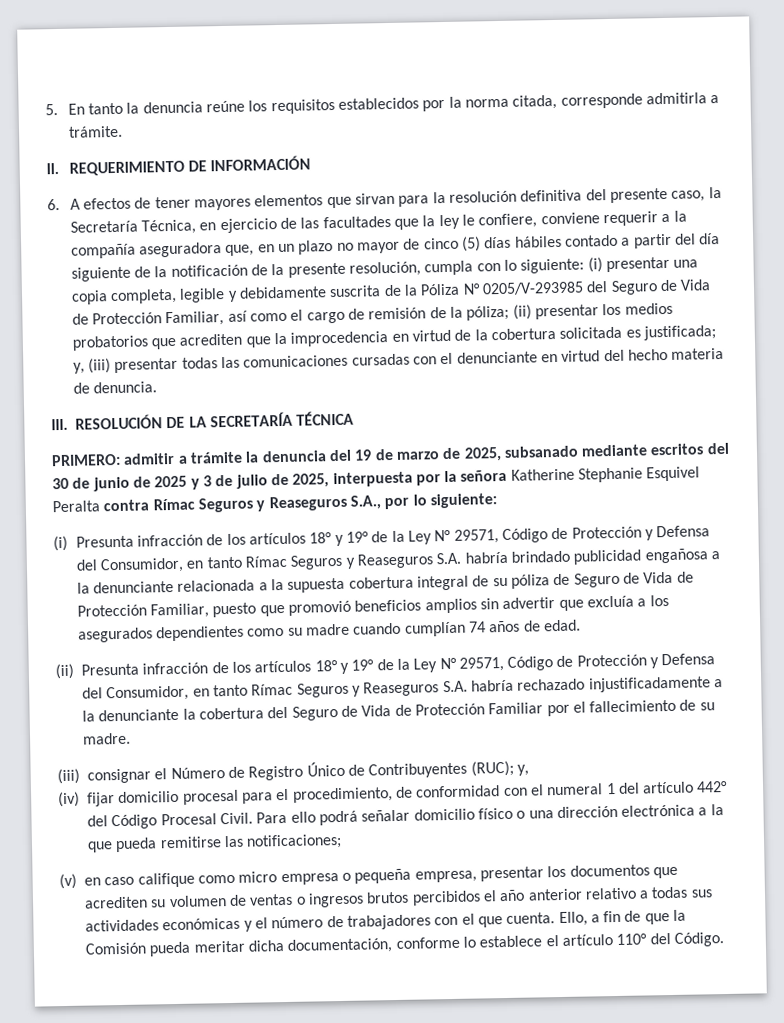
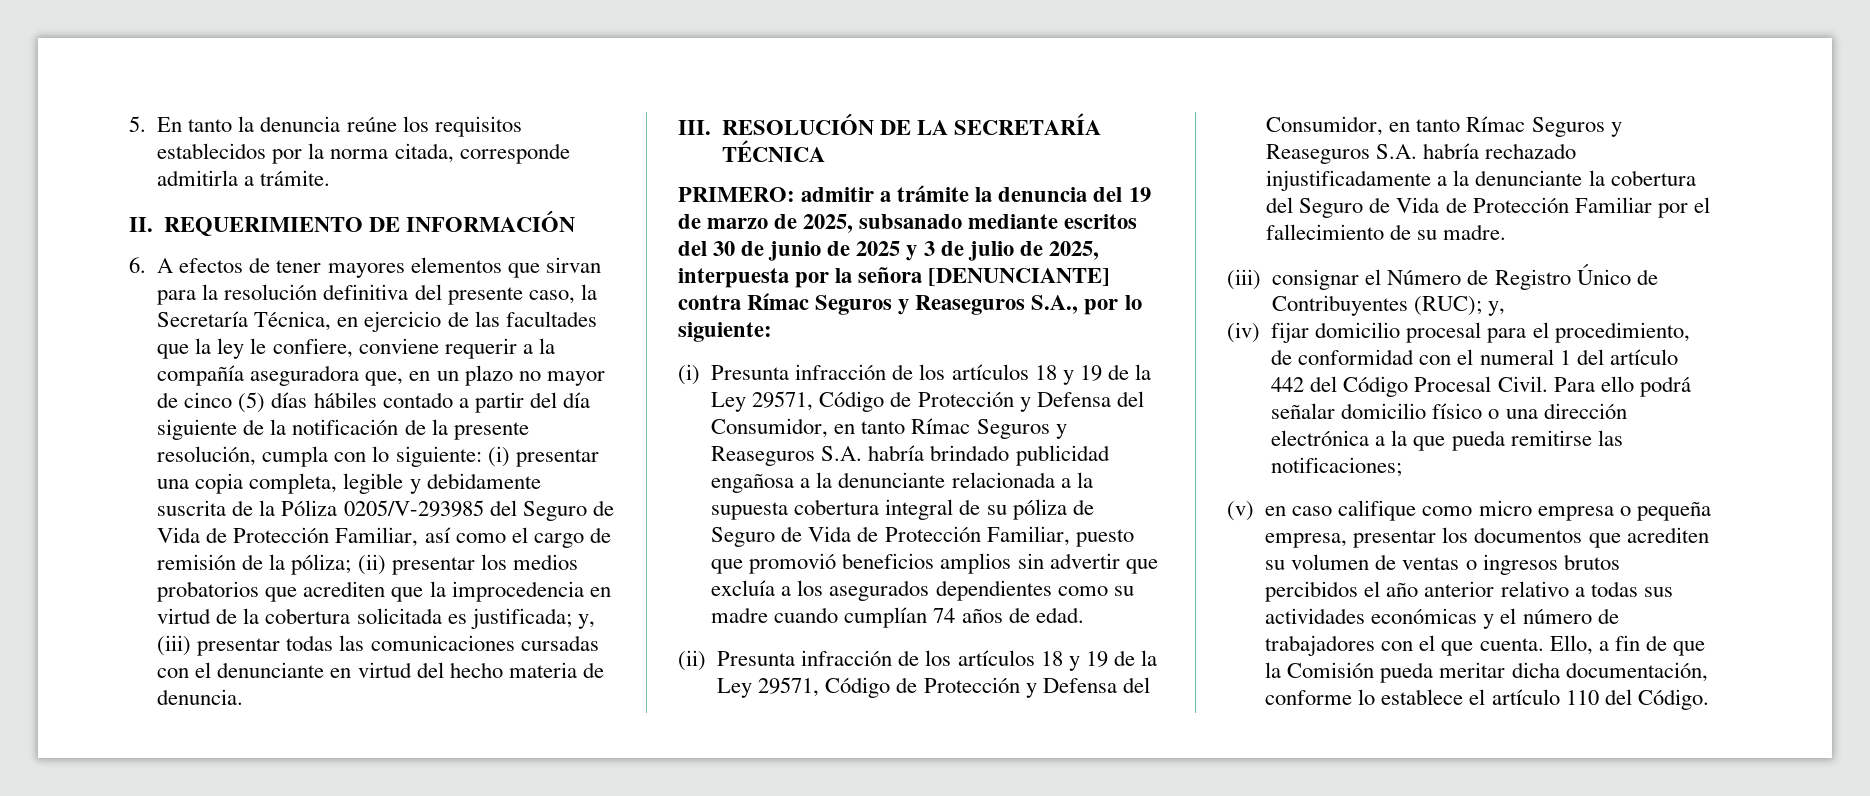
[462,283,481,295] N° -> (338, 508) none
[510,466,701,483] [52,500,100,513] Katherine Stephanie Esquivel Peralta -> [928,268,1111,286] [DENUNCIANTE]
[309,529,452,547] 18° y 19° de la Ley N° -> [1034,364,1151,385] [711,392,747,412] 18 y 19 de la Ley
[314,657,457,674] 18° y 19° de la Ley N° -> [1040,650,1157,671] [717,678,753,698] 18 y 19 de la Ley
[696,780,729,793] 442° -> [1271,377,1305,392] 442
[616,933,648,945] 110° -> [1565,690,1599,705] 110

